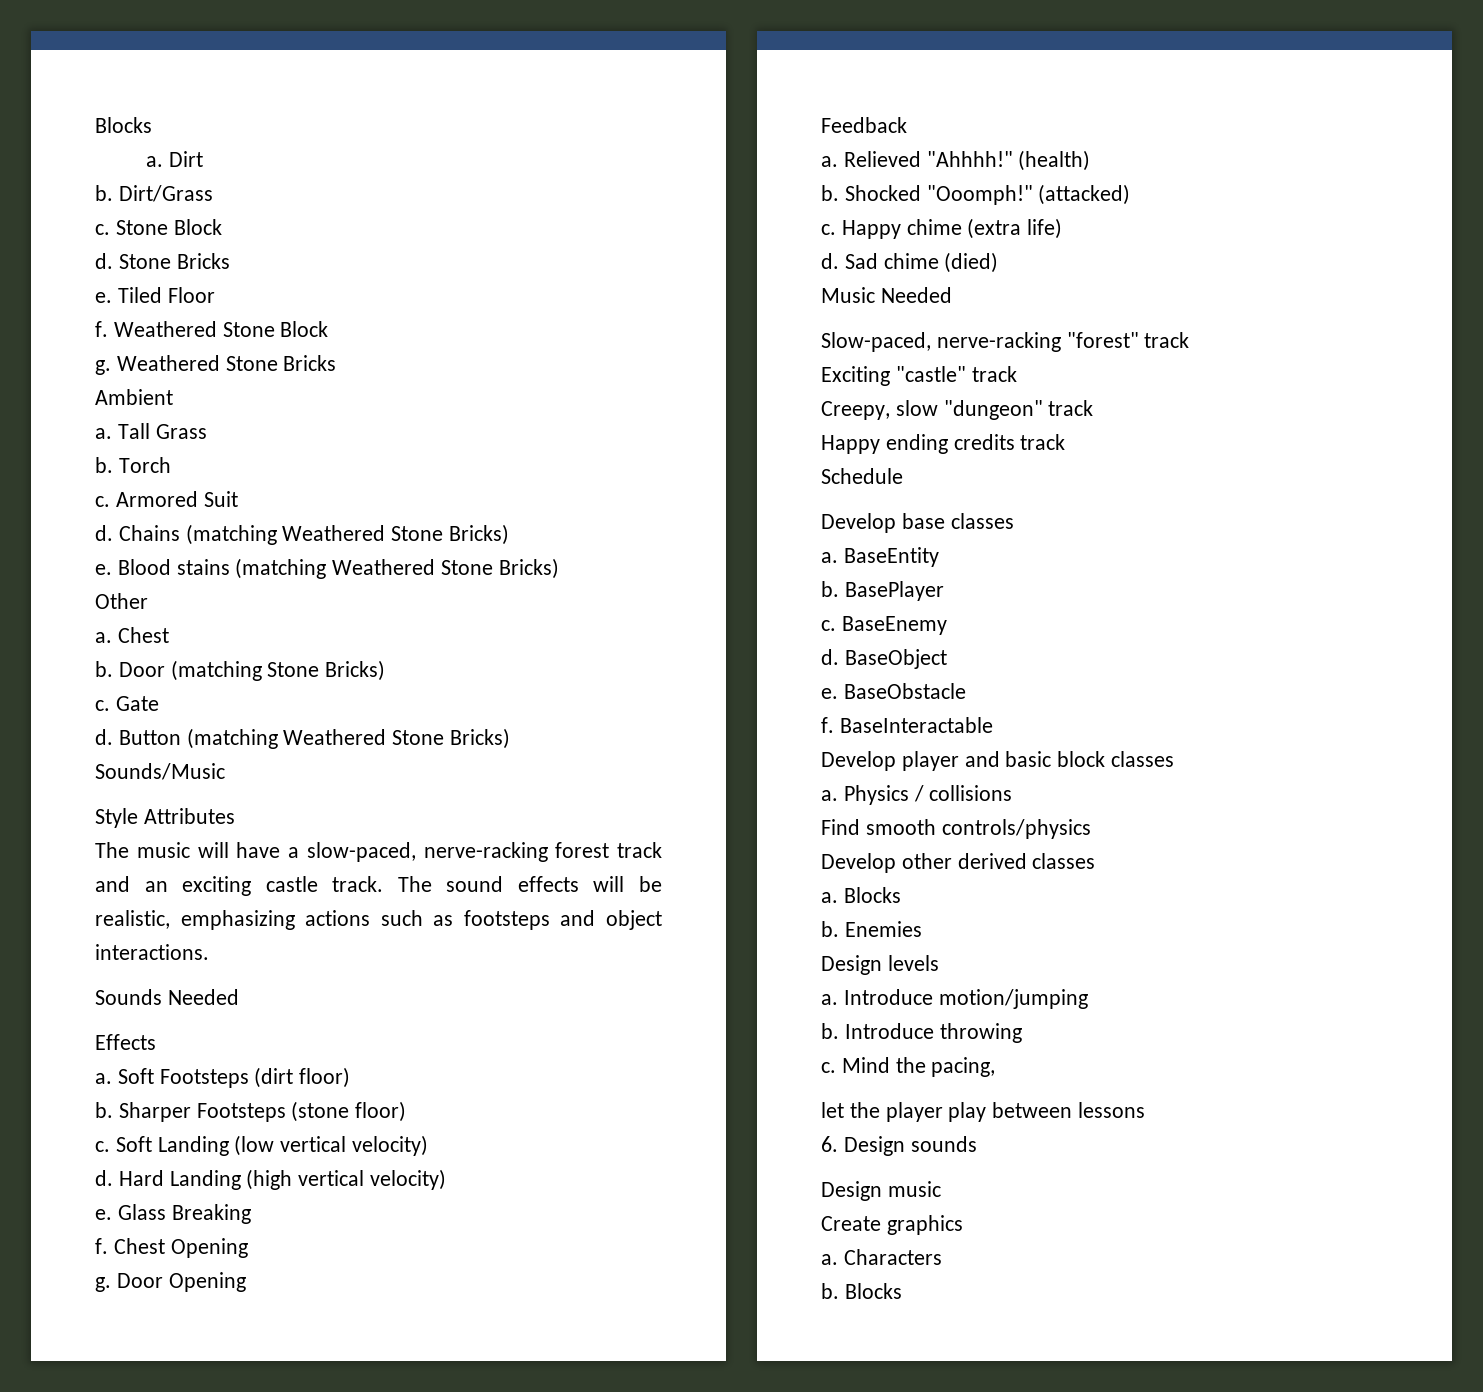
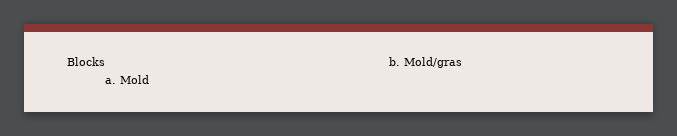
[168,151,203,167] [95,185,213,202] [95,219,222,235] [95,253,230,269] [95,287,215,303] [95,321,329,337] [95,355,337,375] [95,389,173,405] [95,423,207,439] [95,457,171,473] [95,491,238,507] [95,524,510,545] [95,558,559,579] [95,593,148,609] [95,627,169,643] [95,660,386,681] [95,696,159,711] [95,728,511,749] [95,763,225,780] [95,808,235,828] [95,842,662,862] [95,876,662,896] [95,910,662,930] [95,944,209,960] [95,989,239,1005] [95,1034,156,1050] [95,1067,351,1088] [95,1101,407,1122] [95,1135,429,1156] [95,1169,447,1190] [95,1204,251,1224] [95,1238,248,1258] [95,1272,246,1292] [821,117,907,133] [821,150,1091,171] [821,184,1131,205] [821,218,1063,239] [821,252,999,273] [821,287,952,303] [821,332,1190,352] [821,366,1017,386] [821,400,1094,420] [821,434,1066,454] [821,468,903,484] [821,513,1014,533] [821,547,939,567] [821,581,944,601] [821,616,947,635] [821,649,947,669] [821,683,966,699] [821,717,993,733] [821,751,1175,771] [821,785,1013,805] [821,819,1091,839] [821,853,1096,873] [821,887,901,903] [821,921,922,937] [821,955,939,975] [821,989,1088,1009] [821,1023,1022,1043] [821,1057,996,1077] [821,1102,1146,1122] [821,1136,977,1156] [821,1181,941,1201] [821,1215,963,1235] [821,1249,942,1265] [821,1283,902,1299] Dirt // b. Dirt/Grass // c. Stone Block // d. Stone Bricks // e. Tiled Floor // f. Weathered Stone Block // g. Weathered Stone Bricks // Ambient // a. Tall Grass // b. Torch // c. Armored Suit // d. Chains (matching Weathered Stone Bricks) // e. Blood stains (matching Weathered Stone Bricks) // Other // a. Chest // b. Door (matching Stone Bricks) // c. Gate // d. Button (matching Weathered Stone Bricks) // Sounds/Music // Style Attributes // The music will have a slow-paced, nerve-racking forest track and an exciting castle track. The sound effects will be realistic, emphasizing actions such as footsteps and object interactions. // Sounds Needed // Effects // a. Soft Footsteps (dirt floor) // b. Sharper Footsteps (stone floor) // c. Soft Landing (low vertical velocity) // d. Hard Landing (high vertical velocity) // e. Glass Breaking // f. Chest Opening // g. Door Opening // Feedback // a. Relieved "Ahhhh!" (health) // b. Shocked "Ooomph!" (attacked) // c. Happy chime (extra life) // d. Sad chime (died) // Music Needed // Slow-paced, nerve-racking "forest" track // Exciting "castle" track // Creepy, slow "dungeon" track // Happy ending credits track // Schedule // Develop base classes // a. BaseEntity // b. BasePlayer // c. BaseEnemy // d. BaseObject // e. BaseObstacle // f. BaseInteractable // Develop player and basic block classes // a. Physics / collisions // Find smooth controls/physics // Develop other derived classes // a. Blocks // b. Enemies // Design levels // a. Introduce motion/jumping // b. Introduce throwing // c. Mind the pacing, // let the player play between lessons // 6. Design sounds // Design music // Create graphics // a. Characters // b. Blocks -> [119,75,149,84] [388,57,462,68] Mold // b. Mold/gras

